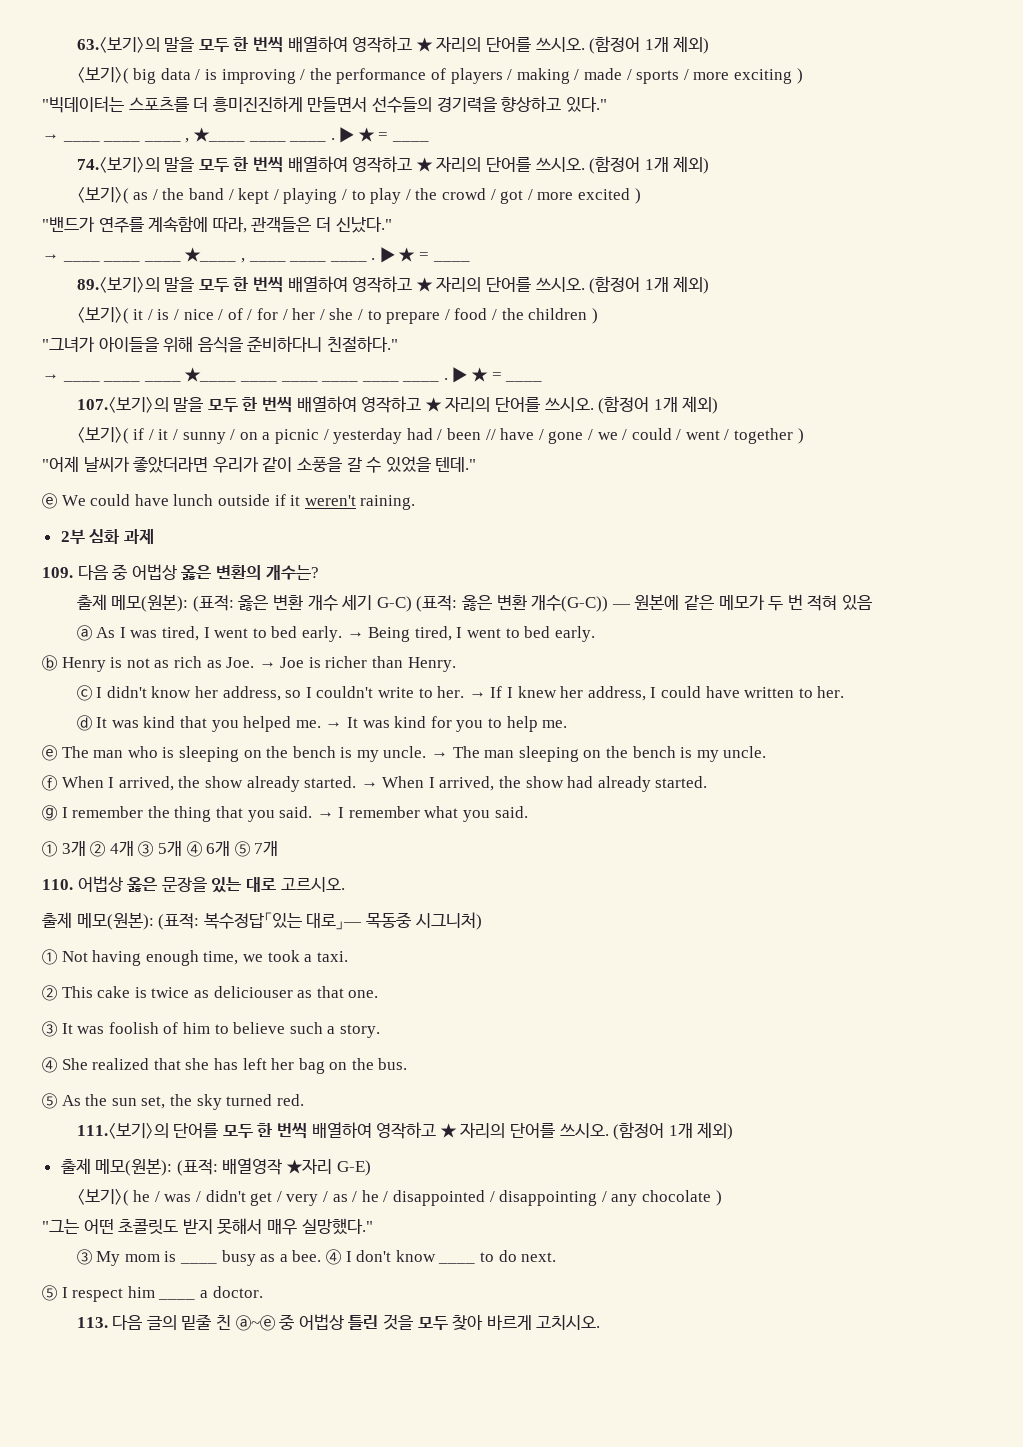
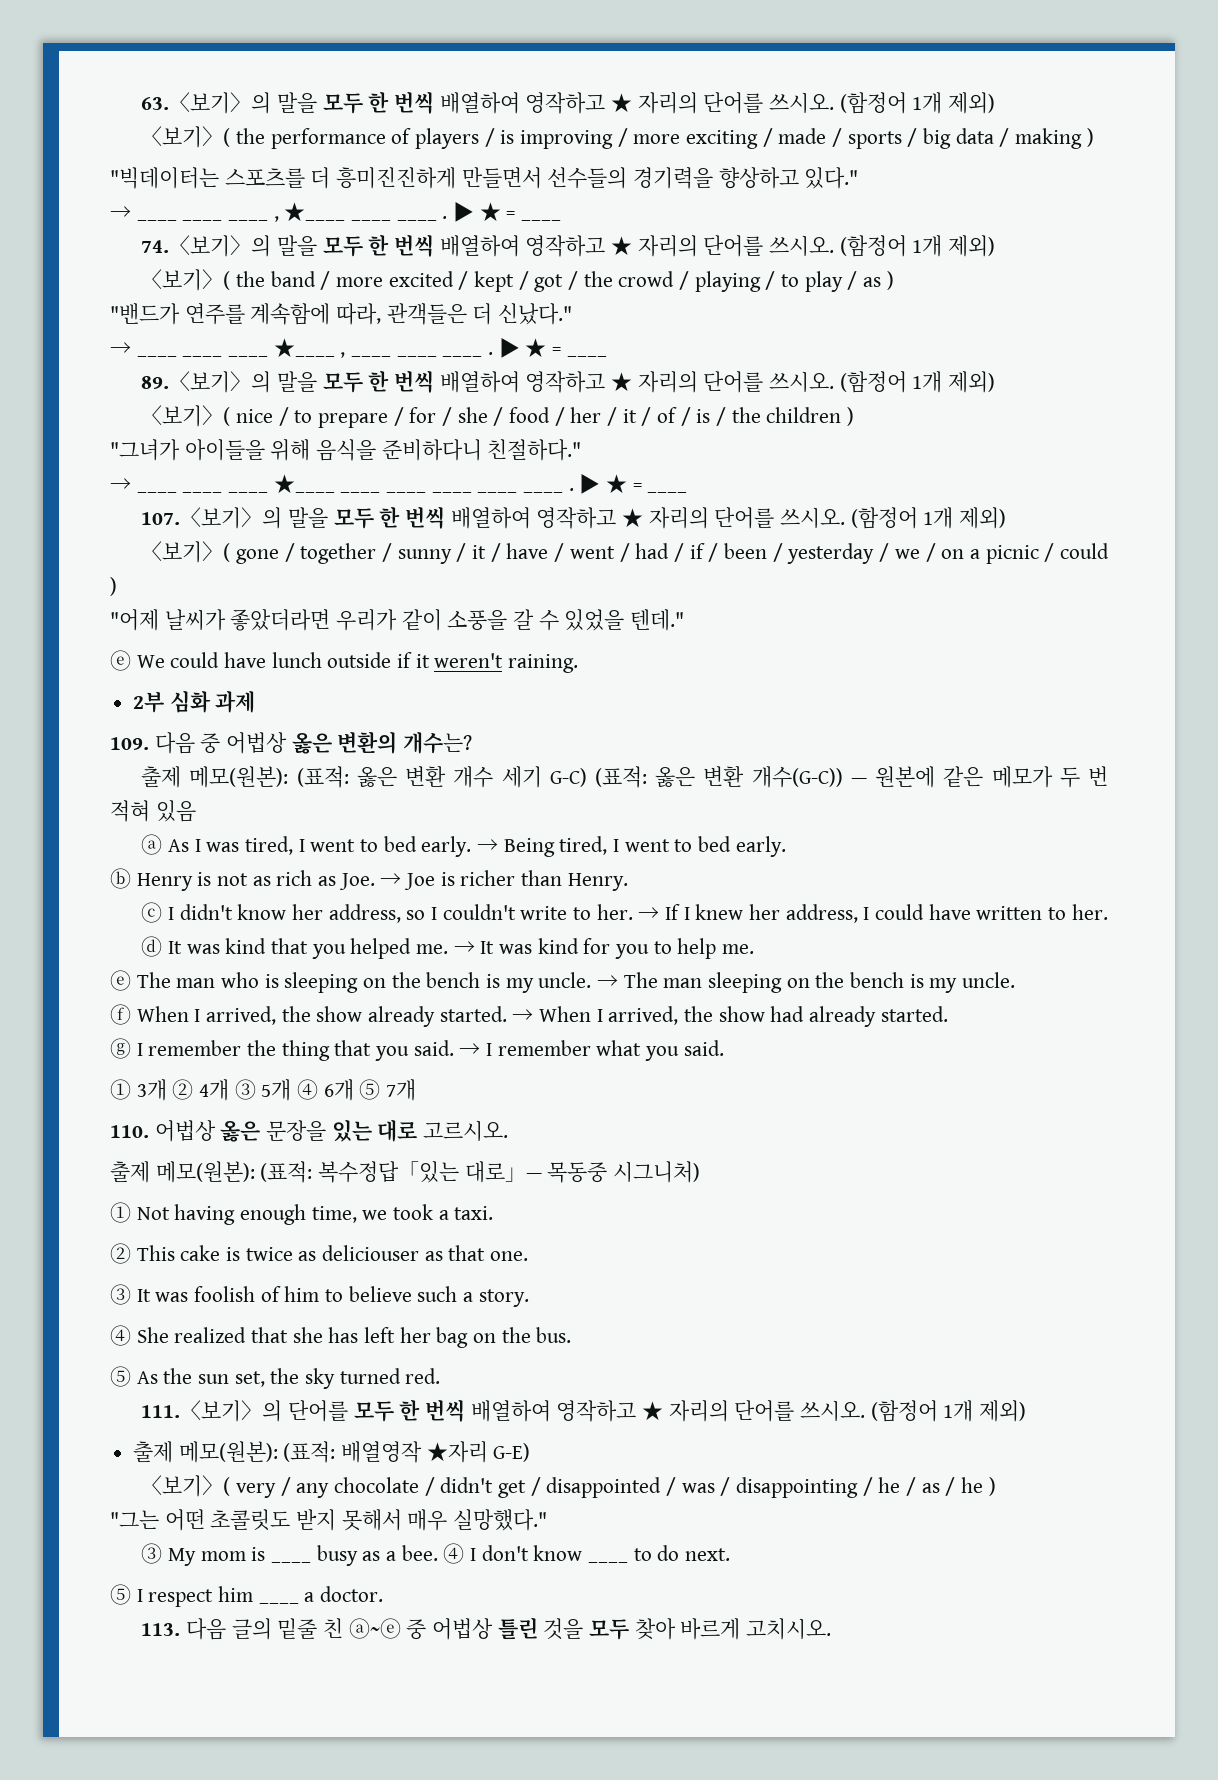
[133,68,306,84] big data / is improving / -> (231, 137) none
[516,68,570,84] making -> [500,128,758,149] is improving / more exciting
[693,69,792,84] more exciting -> [922,128,1082,149] big data / making
[133,189,158,200] as / -> (231, 280) none
[238,188,270,204] kept -> [335,271,675,292] more excited / kept / got / the crowd
[415,188,630,204] the crowd / got / more excited -> [862,277,881,287] as
[133,308,488,324] it / is / nice / of / for / her / she / to prepare / food -> [235,407,711,428] nice / to prepare / for / she / food / her / it / of / is
[133,428,226,444] if / it / sunny -> [235,543,920,564] gone / together / sunny / it / have / went / had / if / been / yesterday / we
[333,428,794,444] yesterday had / been // have / gone / we / could / went / together -> [1059,543,1109,559] could
[133,1190,711,1206] he / was / didn't get / very / as / he / disappointed / disappointing / any chocolate -> [235,1477,983,1498] very / any chocolate / didn't get / disappointed / was / disappointing / he / as / he

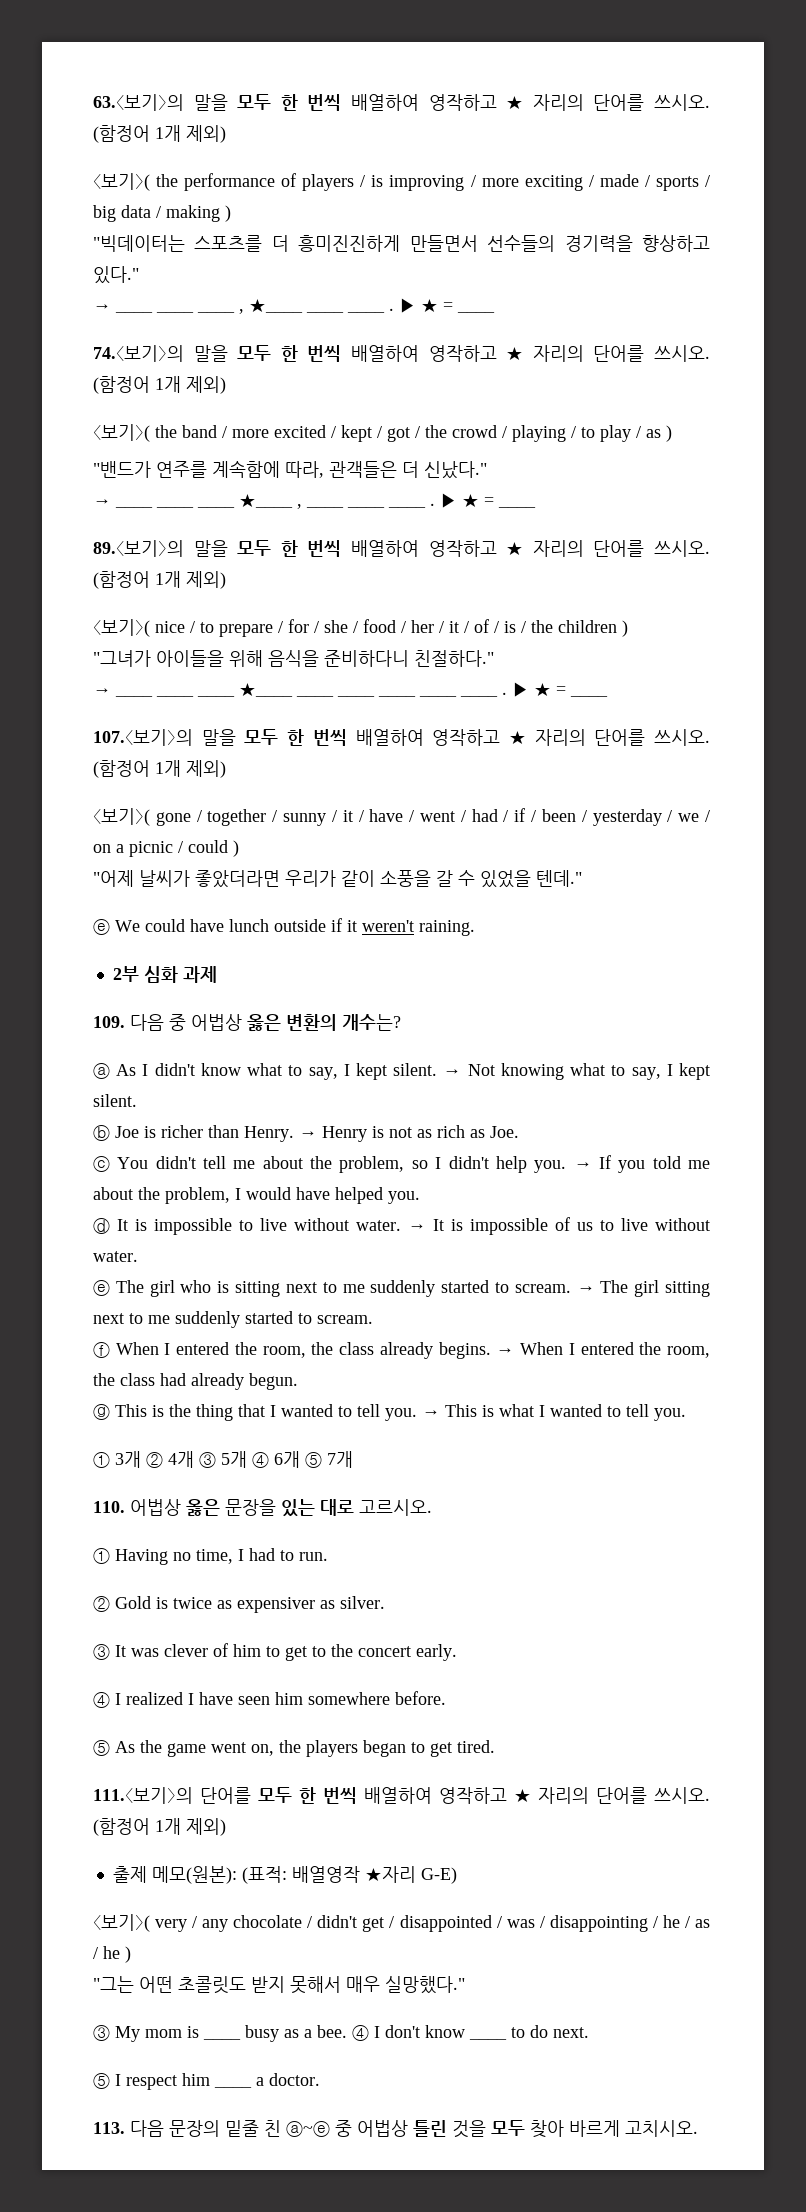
[141,766,1108,788] [110,800,196,822] [141,834,786,857] [110,868,131,889] 출제 메모(원본): (표적: 옳은 변환 개수 세기 G-C) (표적: 옳은 변환 개수(G-C)) — 원본에 같은 메모가 두 번 적혀 있음 // ⓐ As I was tired, I went to bed early. → Being tired, I went to bed early. // ⓑ -> [93,1063,710,1080] [93,1094,137,1107] [93,1125,317,1142] ⓐ As I didn't know what to say, I kept silent. → Not knowing what to say, I kept silent. // ⓑ Joe is richer than Henry. →
[380,870,628,891] [141,902,1108,923] [141,936,754,959] → Joe is richer than Henry. // ⓒ I didn't know her address, so I couldn't write to her. → If I knew her address, I could have written to her. // ⓓ It was kind that you helped me. → It was kind for you to help me. -> [93,1155,711,1173] [93,1187,420,1204] [93,1217,710,1235] [93,1251,138,1262] // ⓒ You didn't tell me about the problem, so I didn't help you. → If you told me about the problem, I would have helped you. // ⓓ It is impossible to live without water. → It is impossible of us to live without water.
[176,978,216,988] man -> [149,1280,175,1297] girl
[284,972,1016,993] [110,1004,765,1027] sleeping on the bench is my uncle. → The man sleeping on the bench is my uncle. // ⓕ When I arrived, the show already started. → When I arrived, the show -> [235,1280,710,1297] [93,1311,373,1328] [93,1342,710,1359] [93,1373,155,1386] sitting next to me suddenly started to scream. → The girl sitting next to me suddenly started to scream. // ⓕ When I entered the room, the class already begins. → When I entered the room, the class
[880,1006,948,1022] started. -> [249,1373,298,1390] begun.
[136,1040,242,1056] I remember -> [115,1404,164,1417] This is
[375,1040,724,1061] you said. → I remember what you said. -> [270,1404,686,1421] I wanted to tell you. → This is what I wanted to tell you.
[110,1161,701,1183] [110,1202,494,1225] [110,1243,221,1264] 출제 메모(원본): (표적: 복수정답「있는 대로」— 목동중 시그니처) // ① Not having enough time, we took a taxi. // ② This cake -> [93,1548,328,1565] [93,1596,151,1612] ① Having no time, I had to run. // ② Gold
[322,1245,529,1261] deliciouser as that one. -> [237,1596,385,1613] expensiver as silver.
[194,1286,256,1302] foolish -> [164,1644,208,1657] clever
[348,1286,529,1307] [110,1325,572,1348] [110,1366,441,1389] believe such a story. // ④ She realized that she has left her bag on the bus. // ⑤ As the sun set, the sky turned red. -> [285,1644,457,1661] [93,1691,446,1708] [93,1740,495,1757] get to the concert early. // ④ I realized I have seen him somewhere before. // ⑤ As the game went on, the players began to get tired.
[231,1618,272,1640] 글의 -> [169,2120,220,2137] 문장의

